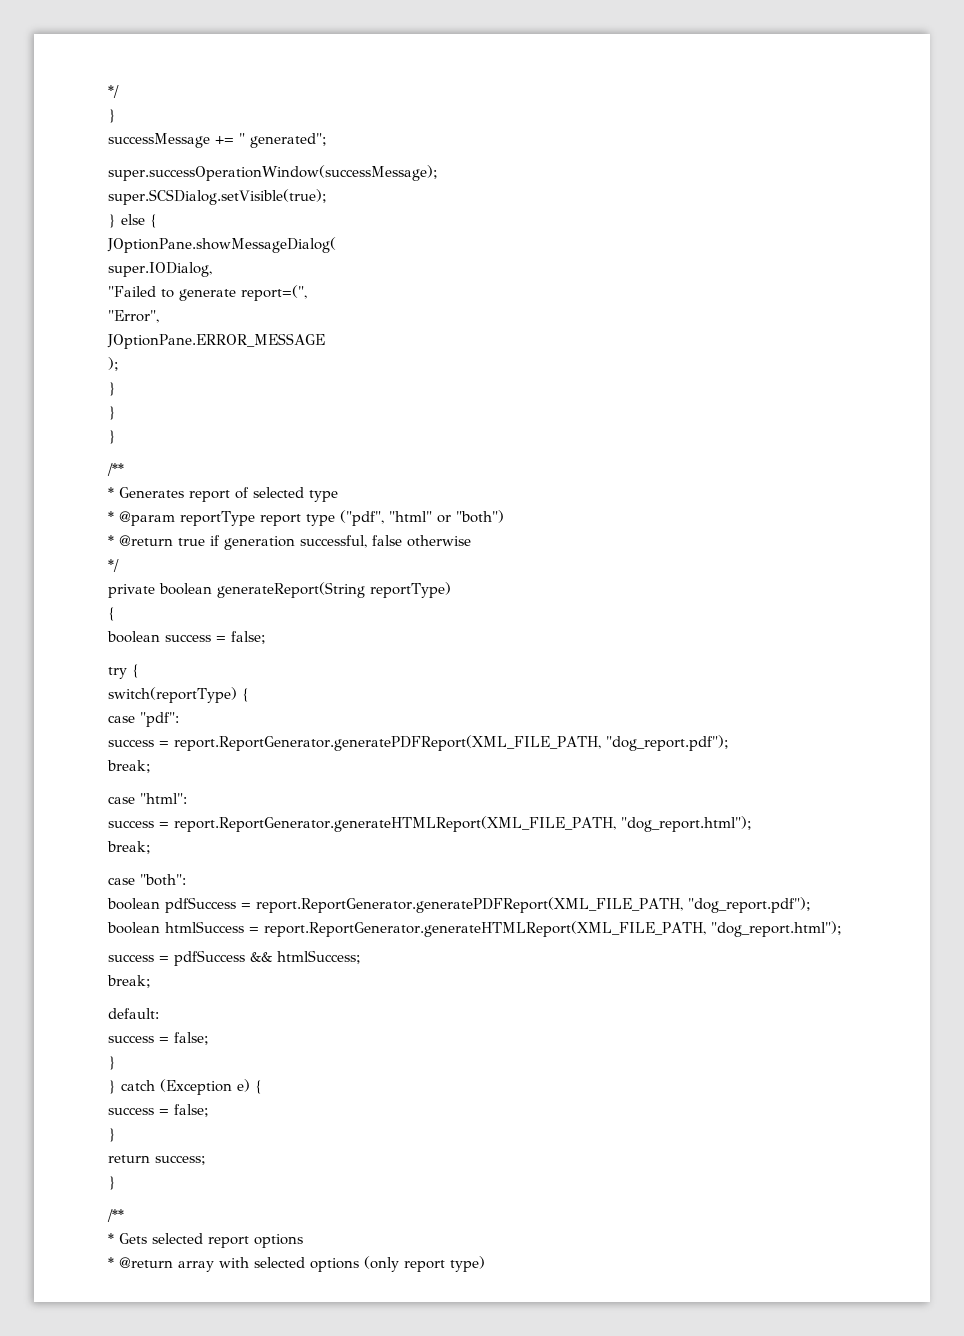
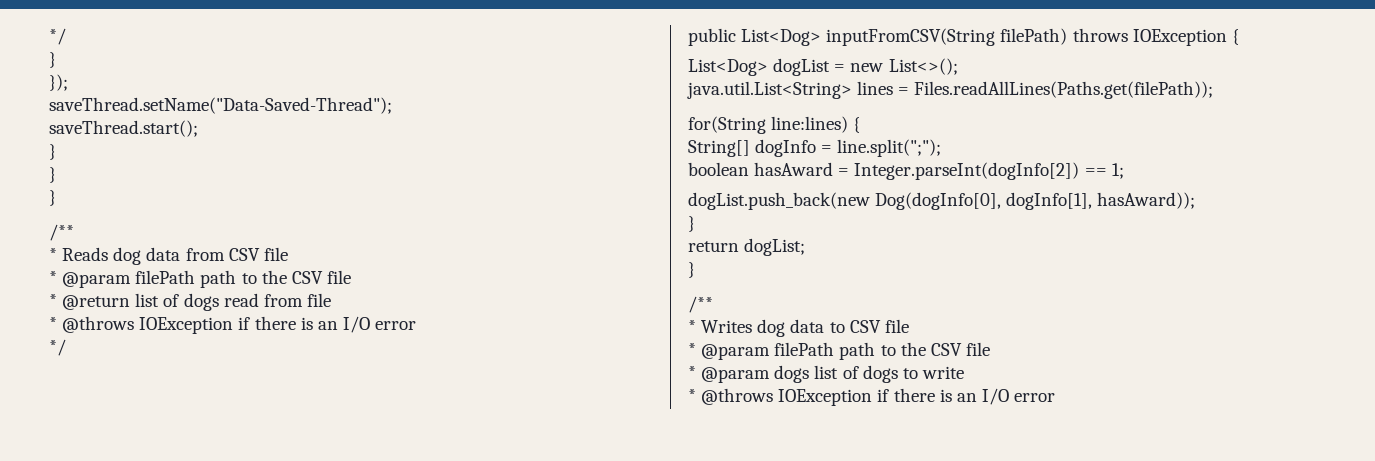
[108,133,327,148] [108,165,438,181] [108,189,327,205] [108,214,158,228] [107,237,336,253] [108,262,212,277] [108,285,307,301] [108,310,159,323] [107,333,325,349] [108,357,119,371] successMessage += " generated"; // super.successOperationWindow(successMessage); // super.SCSDialog.setVisible(true); // } else { // JOptionPane.showMessageDialog( // super.IODialog, // "Failed to generate report=(", // "Error", // JOptionPane.ERROR_MESSAGE // ); -> [49,74,68,91] [49,97,392,114] [49,120,198,137] }); // saveThread.setName("Data-Saved-Thread"); // saveThread.start();
[119,487,338,502] [108,510,504,526] [108,535,471,550] [108,559,119,572] [108,582,451,598] [108,607,116,621] [107,631,266,644] [108,664,140,679] [108,687,250,703] [108,712,179,727] [108,735,729,751] [107,760,151,773] [108,793,187,804] [108,816,752,832] [107,841,151,854] [108,874,186,886] [107,897,811,913] [107,921,842,937] [108,950,361,966] [107,975,151,988] [108,1008,159,1019] [108,1032,209,1045] [108,1056,116,1070] [108,1079,263,1095] [108,1104,209,1117] Generates report of selected type // * @param reportType report type ("pdf", "html" or "both") // * @return true if generation successful, false otherwise // */ // private boolean generateReport(String reportType) // { // boolean success = false; // try { // switch(reportType) { // case "pdf": // success = report.ReportGenerator.generatePDFReport(XML_FILE_PATH, "dog_report.pdf"); // break; // case "html": // success = report.ReportGenerator.generateHTMLReport(XML_FILE_PATH, "dog_report.html"); // break; // case "both": // boolean pdfSuccess = report.ReportGenerator.generatePDFReport(XML_FILE_PATH, "dog_report.pdf"); // boolean htmlSuccess = report.ReportGenerator.generateHTMLReport(XML_FILE_PATH, "dog_report.html"); // success = pdfSuccess && htmlSuccess; // break; // default: // success = false; // } // } catch (Exception e) { // success = false; -> [62,247,288,265] [49,270,351,288] [49,293,331,311] [49,316,417,334] [49,339,66,356] [688,28,1239,46] [688,58,958,76] [687,81,1214,99] [688,116,861,134] [688,139,942,157] [688,162,1124,180] [688,192,1196,210] Reads dog data from CSV file // * @param filePath path to the CSV file // * @return list of dogs read from file // * @throws IOException if there is an I/O error // */ // public List<Dog> inputFromCSV(String filePath) throws IOException { // List<Dog> dogList = new List<>(); // java.util.List<String> lines = Files.readAllLines(Paths.get(filePath)); // for(String line:lines) { // String[] dogInfo = line.split(";"); // boolean hasAward = Integer.parseInt(dogInfo[2]) == 1; // dogList.push_back(new Dog(dogInfo[0], dogInfo[1], hasAward));
[155,1155,206,1165] [108,1176,116,1190] [107,1209,124,1222] [108,1233,303,1248] [108,1256,485,1272] success; // } // /** // * Gets selected report options // * @return array with selected options (only report type) -> [744,238,806,256] [688,262,695,278] [688,296,713,313] [688,319,909,337] [688,342,990,360] [688,365,964,383] [688,388,1056,406] dogList; // } // /** // * Writes dog data to CSV file // * @param filePath path to the CSV file // * @param dogs list of dogs to write // * @throws IOException if there is an I/O error

